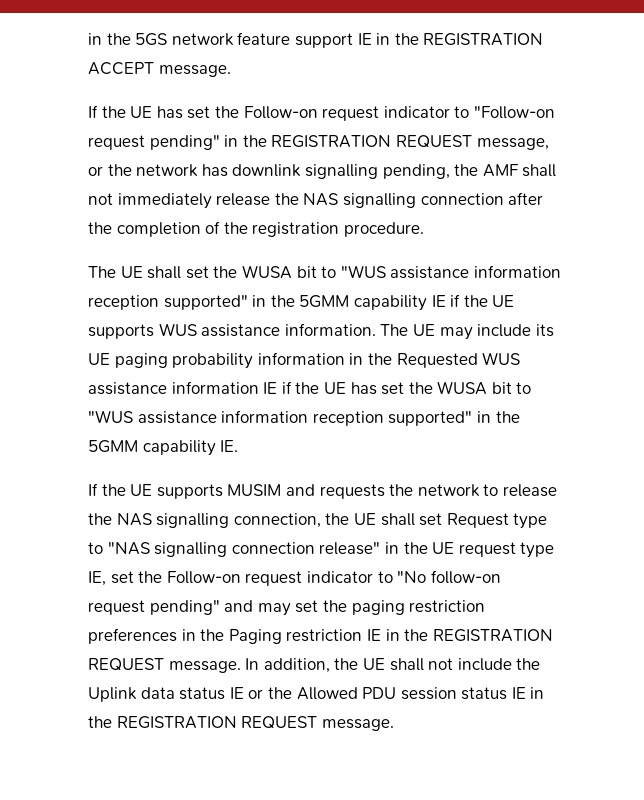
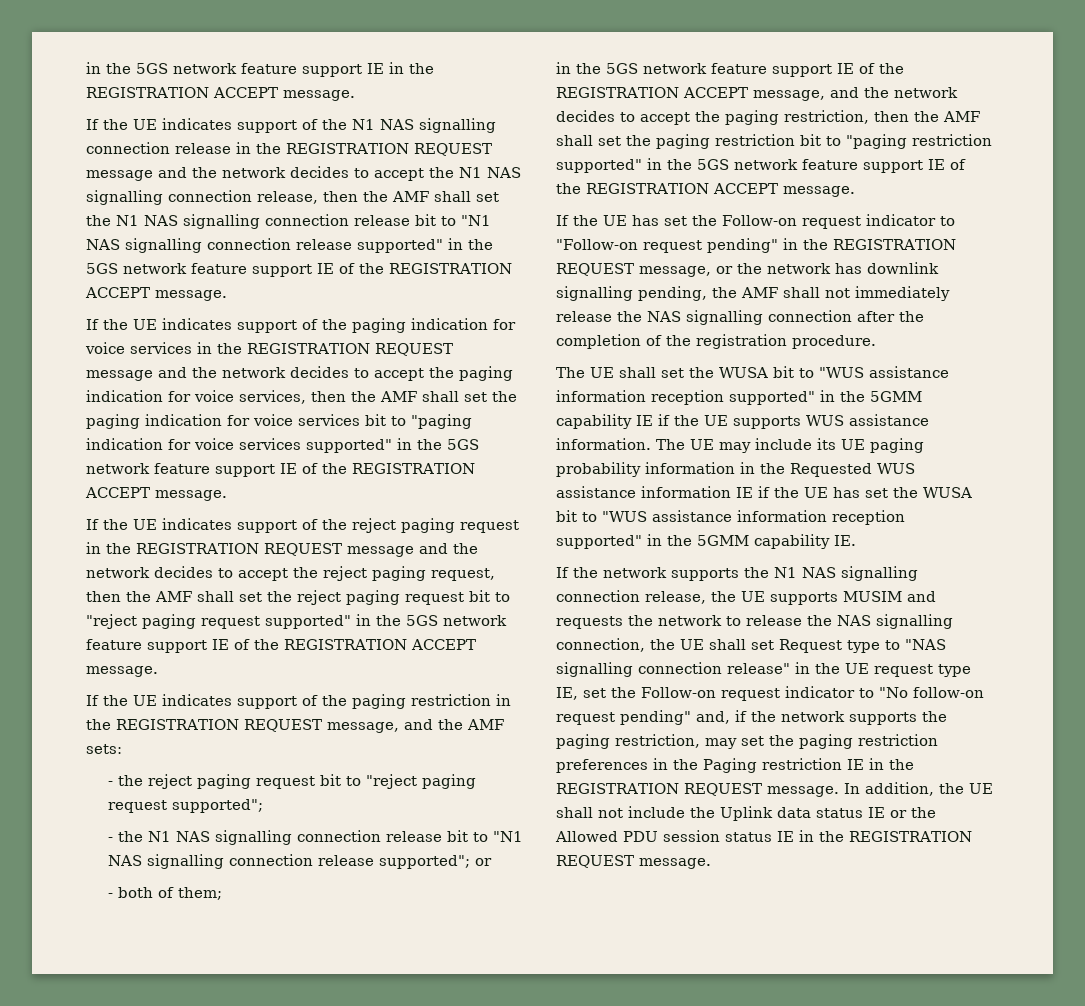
(231, 71) none -> [86,118,496,133] [86,142,492,156] [86,166,521,181] [86,190,499,205] [86,214,491,229] [86,238,493,253] [86,263,512,277] [85,287,227,301] [86,318,516,333] [85,342,453,356] [86,366,513,381] [86,390,517,404] [86,414,472,429] [86,438,479,453] [86,463,475,477] [85,487,227,501] [86,518,519,533] [86,542,478,557] [86,566,495,581] [86,590,510,605] [86,614,507,629] [86,639,476,653] [86,666,158,677] [86,694,511,709] [86,719,504,733] [86,744,122,754] [108,774,477,789] [108,799,264,813] [108,830,524,845] [108,854,493,869] [108,887,223,900] [556,62,904,77] [556,87,958,101] [556,110,980,125] [556,134,992,149] [556,158,966,173] [556,183,855,197] // If the UE indicates support of the N1 NAS signalling connection release in the REGISTRATION REQUEST message and the network decides to accept the N1 NAS signalling connection release, then the AMF shall set the N1 NAS signalling connection release bit to "N1 NAS signalling connection release supported" in the 5GS network feature support IE of the REGISTRATION ACCEPT message. // If the UE indicates support of the paging indication for voice services in the REGISTRATION REQUEST message and the network decides to accept the paging indication for voice services, then the AMF shall set the paging indication for voice services bit to "paging indication for voice services supported" in the 5GS network feature support IE of the REGISTRATION ACCEPT message. // If the UE indicates support of the reject paging request in the REGISTRATION REQUEST message and the network decides to accept the reject paging request, then the AMF shall set the reject paging request bit to "reject paging request supported" in the 5GS network feature support IE of the REGISTRATION ACCEPT message. // If the UE indicates support of the paging restriction in the REGISTRATION REQUEST message, and the AMF sets: // - the reject paging request bit to "reject paging request supported"; // - the N1 NAS signalling connection release bit to "N1 NAS signalling connection release supported"; or // - both of them; // in the 5GS network feature support IE of the REGISTRATION ACCEPT message, and the network decides to accept the paging restriction, then the AMF shall set the paging restriction bit to "paging restriction supported" in the 5GS network feature support IE of the REGISTRATION ACCEPT message.
(126, 490) none -> [603,566,918,581] [556,590,736,604] network supports the N1 NAS signalling connection release, the
[224,600,254,612] and -> [696,710,947,725] [556,734,700,749] and, if the network supports the paging restriction,

